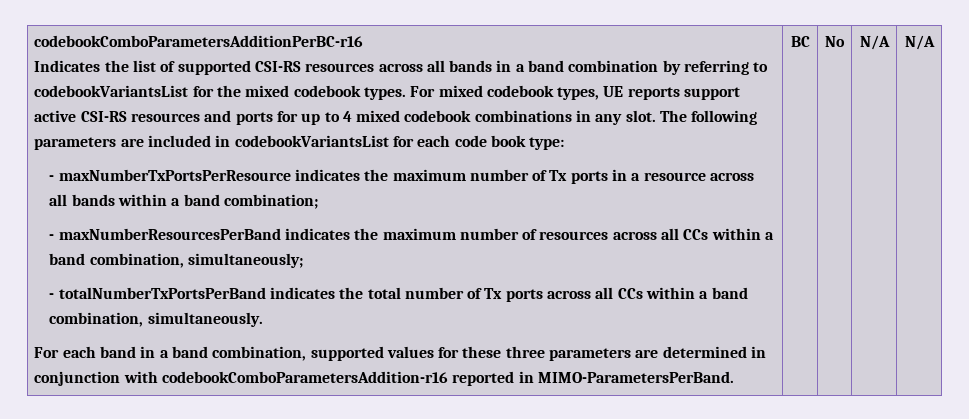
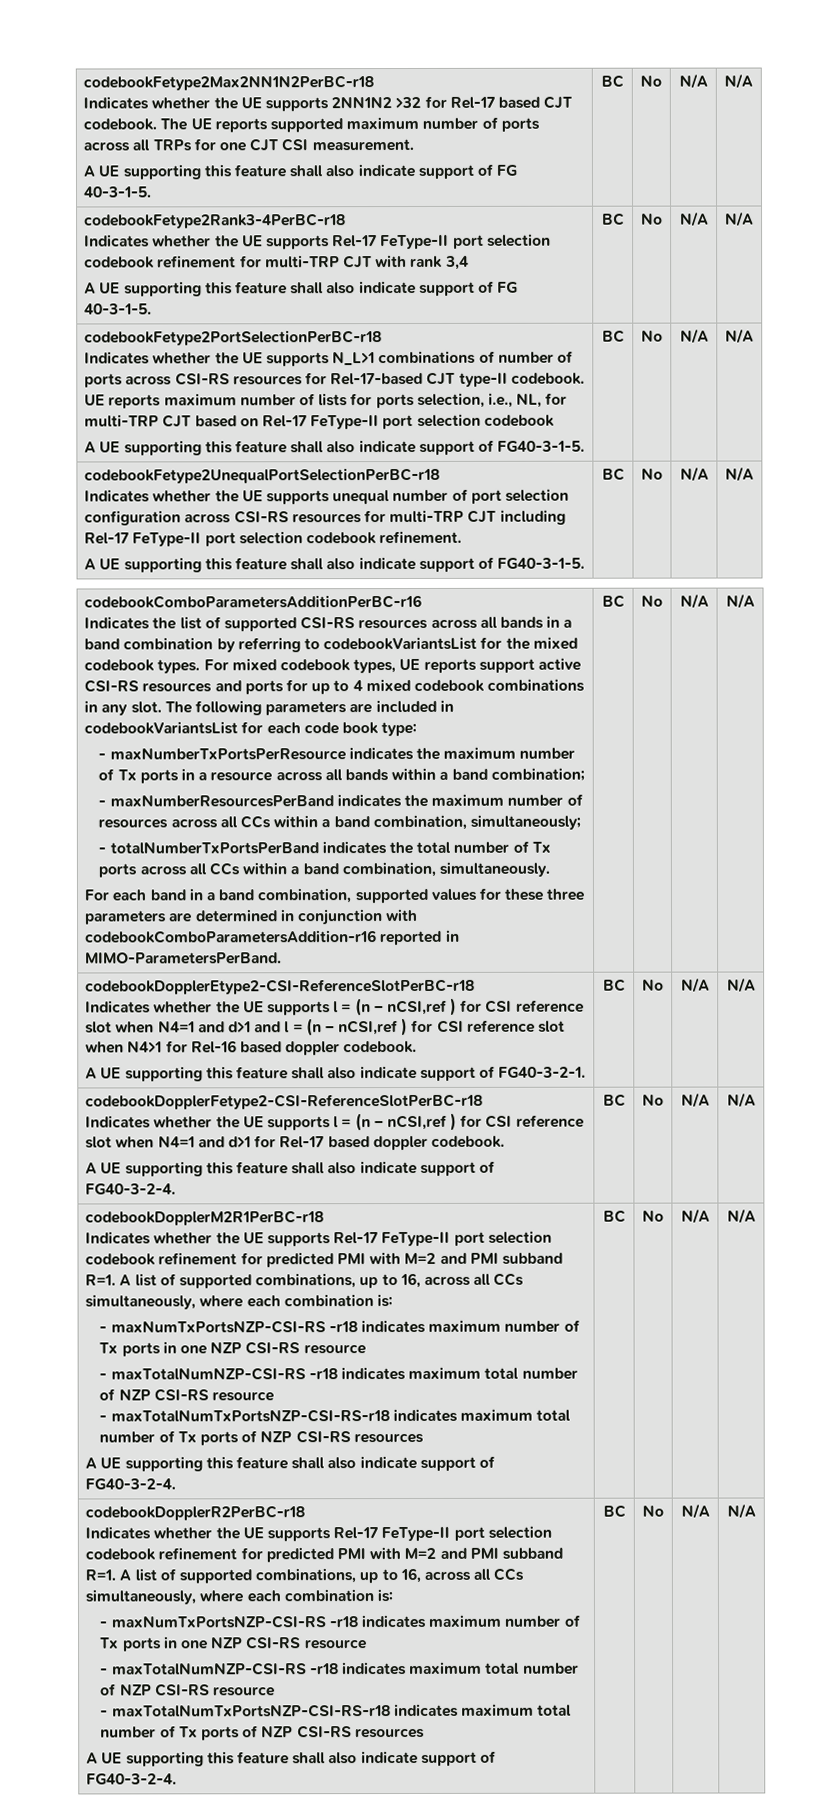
(34, 41) none -> [83,75,375,91] [83,95,573,112] [83,116,540,133] [83,138,414,152] [83,163,518,180] [83,186,153,198] [600,74,624,88] [640,75,662,87] [678,73,708,89] [724,73,753,89] [84,213,347,229] [84,233,551,250] [84,255,469,270] [84,280,519,297] [84,303,153,315] [601,212,625,226] [641,213,663,225] [679,211,709,227] [725,211,754,227] [84,330,383,346] [84,350,573,367] [84,371,585,388] [84,392,568,409] [84,413,555,430] [84,439,586,456] [601,329,625,343] [641,330,663,342] [679,328,709,344] [725,328,754,344] [84,467,441,484] [84,488,569,505] [84,509,566,526] [84,530,463,547] [84,556,586,573] [601,467,625,481] [641,468,663,480] [679,466,709,482] [725,466,754,482] codebookFetype2Max2NN1N2PerBC-r18 // Indicates whether the UE supports 2NN1N2 >32 for Rel-17 based CJT codebook. The UE reports supported maximum number of ports across all TRPs for one CJT CSI measurement. // A UE supporting this feature shall also indicate support of FG 40-3-1-5. | BC | No | N/A | N/A // codebookFetype2Rank3-4PerBC-r18 // Indicates whether the UE supports Rel-17 FeType-II port selection codebook refinement for multi-TRP CJT with rank 3,4 // A UE supporting this feature shall also indicate support of FG 40-3-1-5. | BC | No | N/A | N/A // codebookFetype2PortSelectionPerBC-r18 // Indicates whether the UE supports N_L>1 combinations of number of ports across CSI-RS resources for Rel-17-based CJT type-II codebook. UE reports maximum number of lists for ports selection, i.e., NL, for multi-TRP CJT based on Rel-17 FeType-II port selection codebook // A UE supporting this feature shall also indicate support of FG40-3-1-5. | BC | No | N/A | N/A // codebookFetype2UnequalPortSelectionPerBC-r18 // Indicates whether the UE supports unequal number of port selection configuration across CSI-RS resources for multi-TRP CJT including Rel-17 FeType-II port selection codebook refinement. // A UE supporting this feature shall also indicate support of FG40-3-1-5. | BC | No | N/A | N/A //
(935, 42) none -> [85,978,476,995] [85,997,584,1017] [85,1018,566,1037] [85,1040,418,1056] [85,1065,587,1082] [602,978,626,992] [642,979,664,991] [680,977,710,993] [726,977,756,993] [85,1093,484,1110] [85,1112,584,1132] [85,1135,505,1151] [85,1160,495,1177] [85,1183,177,1195] [602,1093,626,1107] [642,1094,664,1106] [680,1092,710,1108] [726,1092,756,1108] [85,1210,325,1226] [85,1230,552,1247] [85,1252,563,1268] [85,1272,525,1289] [85,1294,393,1310] [99,1319,580,1334] [99,1341,366,1357] [99,1366,578,1381] [99,1388,275,1402] [99,1408,572,1423] [99,1430,424,1446] [85,1455,495,1472] [85,1478,177,1490] [602,1209,626,1223] [642,1210,664,1222] [680,1208,710,1224] [726,1208,756,1224] [85,1505,306,1521] [85,1525,552,1542] [85,1547,563,1563] [85,1567,525,1584] [85,1589,393,1605] [99,1614,581,1629] [100,1636,367,1652] [100,1661,579,1676] [100,1683,276,1697] [100,1703,573,1718] [100,1725,425,1741] [86,1750,496,1767] [86,1773,178,1785] [602,1504,626,1518] [642,1505,664,1517] [680,1503,710,1519] [726,1503,756,1519] // codebookDopplerEtype2-CSI-ReferenceSlotPerBC-r18 // Indicates whether the UE supports l = (n – nCSI,ref ) for CSI reference slot when N4=1 and d>1 and l = (n – nCSI,ref ) for CSI reference slot when N4>1 for Rel-16 based doppler codebook. // A UE supporting this feature shall also indicate support of FG40-3-2-1. | BC | No | N/A | N/A // codebookDopplerFetype2-CSI-ReferenceSlotPerBC-r18 // Indicates whether the UE supports l = (n – nCSI,ref ) for CSI reference slot when N4=1 and d>1 for Rel-17 based doppler codebook. // A UE supporting this feature shall also indicate support of FG40-3-2-4. | BC | No | N/A | N/A // codebookDopplerM2R1PerBC-r18 // Indicates whether the UE supports Rel-17 FeType-II port selection codebook refinement for predicted PMI with M=2 and PMI subband R=1. A list of supported combinations, up to 16, across all CCs simultaneously, where each combination is: // - maxNumTxPortsNZP-CSI-RS -r18 indicates maximum number of Tx ports in one NZP CSI-RS resource // - maxTotalNumNZP-CSI-RS -r18 indicates maximum total number of NZP CSI-RS resource // - maxTotalNumTxPortsNZP-CSI-RS-r18 indicates maximum total number of Tx ports of NZP CSI-RS resources // A UE supporting this feature shall also indicate support of FG40-3-2-4. | BC | No | N/A | N/A // codebookDopplerR2PerBC-r18 // Indicates whether the UE supports Rel-17 FeType-II port selection codebook refinement for predicted PMI with M=2 and PMI subband R=1. A list of supported combinations, up to 16, across all CCs simultaneously, where each combination is: // - maxNumTxPortsNZP-CSI-RS -r18 indicates maximum number of Tx ports in one NZP CSI-RS resource // - maxTotalNumNZP-CSI-RS -r18 indicates maximum total number of NZP CSI-RS resource // - maxTotalNumTxPortsNZP-CSI-RS-r18 indicates maximum total number of Tx ports of NZP CSI-RS resources // A UE supporting this feature shall also indicate support of FG40-3-2-4. | BC | No | N/A | N/A

